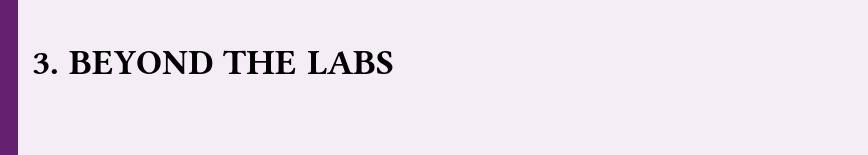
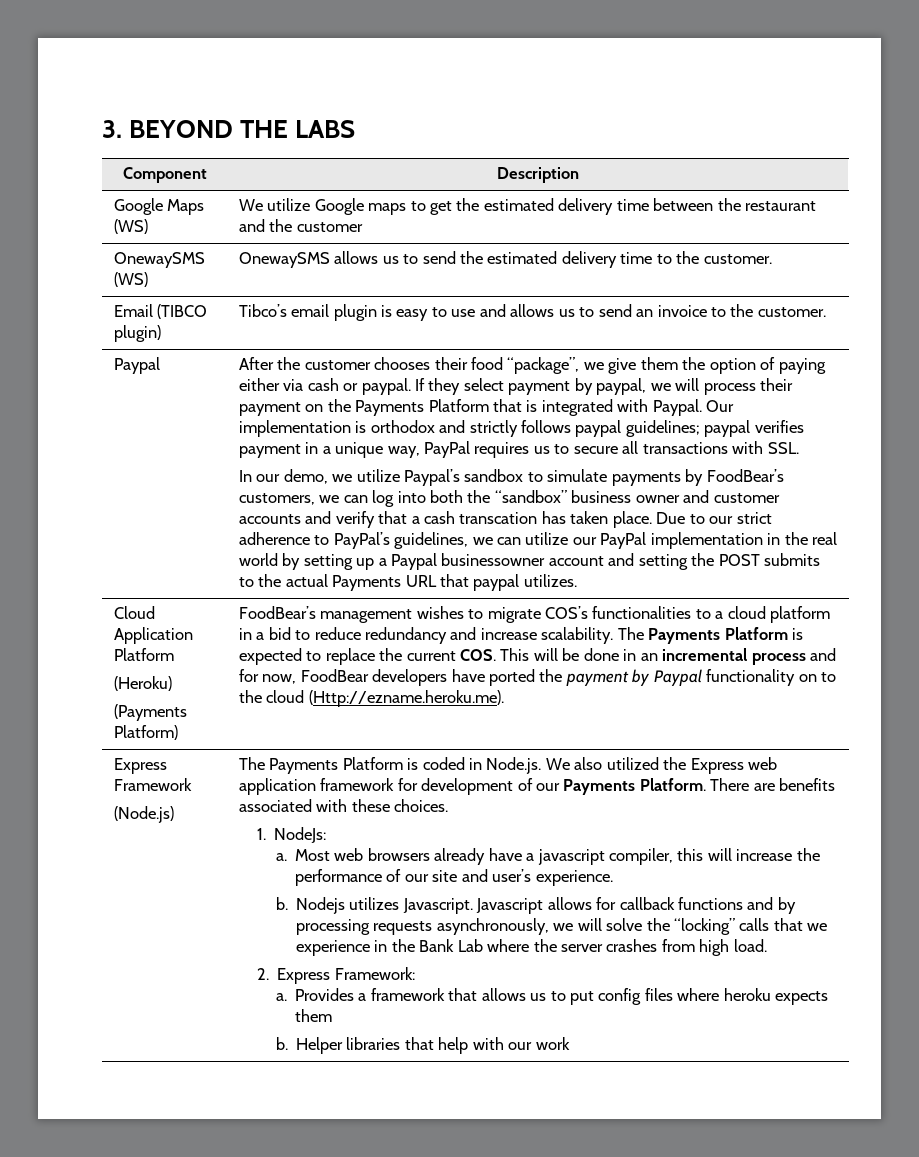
(394, 63) none -> [123,167,207,183] [497,167,579,183] [113,198,205,215] [113,219,148,234] [238,198,817,215] [238,219,363,232] [113,252,205,268] [113,272,148,287] [238,251,772,268] [113,304,208,319] [113,325,161,342] [238,304,826,321] [113,357,160,374] [238,357,826,374] [238,378,794,395] [238,399,735,416] [238,420,804,437] [238,441,799,458] [238,469,784,486] [238,490,780,507] [238,511,772,528] [238,532,838,549] [238,553,821,570] [238,574,577,591] [113,606,155,619] [113,627,193,644] [113,648,174,661] [113,676,172,691] [113,704,187,721] [113,725,178,740] [238,606,831,623] [238,627,804,644] [238,648,837,665] [238,669,837,686] [238,690,504,707] [113,758,167,774] [113,778,192,791] [113,806,174,823] [238,757,778,774] [238,778,836,795] [238,799,449,812] [257,827,327,843] [275,848,820,865] [294,869,613,886] [275,897,796,914] [295,918,828,935] [295,939,767,956] [257,967,415,984] [275,988,829,1005] [294,1009,332,1022] [275,1037,570,1054] // Component | Description // Google Maps (WS) | We utilize Google maps to get the estimated delivery time between the restaurant and the customer // OnewaySMS (WS) | OnewaySMS allows us to send the estimated delivery time to the customer. // Email (TIBCO plugin) | Tibco’s email plugin is easy to use and allows us to send an invoice to the customer. // Paypal | After the customer chooses their food “package”, we give them the option of paying either via cash or paypal. If they select payment by paypal, we will process their payment on the Payments Platform that is integrated with Paypal. Our implementation is orthodox and strictly follows paypal guidelines; paypal verifies payment in a unique way, PayPal requires us to secure all transactions with SSL. // In our demo, we utilize Paypal’s sandbox to simulate payments by FoodBear’s customers, we can log into both the “sandbox” business owner and customer accounts and verify that a cash transcation has taken place. Due to our strict adherence to PayPal’s guidelines, we can utilize our PayPal implementation in the real world by setting up a Paypal businessowner account and setting the POST submits to the actual Payments URL that paypal utilizes. // Cloud Application Platform // (Heroku) // (Payments Platform) | FoodBear’s management wishes to migrate COS’s functionalities to a cloud platform in a bid to reduce redundancy and increase scalability. The Payments Platform is expected to replace the current COS. This will be done in an incremental process and for now, FoodBear developers have ported the payment by Paypal functionality on to the cloud (Http://ezname.heroku.me). // Express Framework // (Node.js) | The Payments Platform is coded in Node.js. We also utilized the Express web application framework for development of our Payments Platform. There are benefits associated with these choices. // 1. NodeJs: // a. Most web browsers already have a javascript compiler, this will increase the performance of our site and user’s experience. // b. Nodejs utilizes Javascript. Javascript allows for callback functions and by processing requests asynchronously, we will solve the “locking” calls that we experience in the Bank Lab where the server crashes from high load. // 2. Express Framework: // a. Provides a framework that allows us to put config files where heroku expects them // b. Helper libraries that help with our work

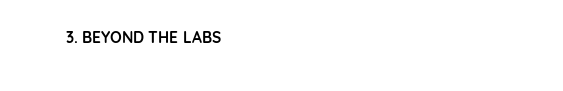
[123,167,207,183] [497,167,579,183] [113,198,205,215] [113,219,148,234] [238,198,817,215] [238,219,363,232] [113,252,205,268] [113,272,148,287] [238,251,772,268] [113,304,208,319] [113,325,161,342] [238,304,826,321] [113,357,160,374] [238,357,826,374] [238,378,794,395] [238,399,735,416] [238,420,804,437] [238,441,799,458] [238,469,784,486] [238,490,780,507] [238,511,772,528] [238,532,838,549] [238,553,821,570] [238,574,577,591] [113,606,155,619] [113,627,193,644] [113,648,174,661] [113,676,172,691] [113,704,187,721] [113,725,178,740] [238,606,831,623] [238,627,804,644] [238,648,837,665] [238,669,837,686] [238,690,504,707] [113,758,167,774] [113,778,192,791] [113,806,174,823] [238,757,778,774] [238,778,836,795] [238,799,449,812] [257,827,327,843] [275,848,820,865] [294,869,613,886] [275,897,796,914] [295,918,828,935] [295,939,767,956] [257,967,415,984] [275,988,829,1005] [294,1009,332,1022] [275,1037,570,1054] // Component | Description // Google Maps (WS) | We utilize Google maps to get the estimated delivery time between the restaurant and the customer // OnewaySMS (WS) | OnewaySMS allows us to send the estimated delivery time to the customer. // Email (TIBCO plugin) | Tibco’s email plugin is easy to use and allows us to send an invoice to the customer. // Paypal | After the customer chooses their food “package”, we give them the option of paying either via cash or paypal. If they select payment by paypal, we will process their payment on the Payments Platform that is integrated with Paypal. Our implementation is orthodox and strictly follows paypal guidelines; paypal verifies payment in a unique way, PayPal requires us to secure all transactions with SSL. // In our demo, we utilize Paypal’s sandbox to simulate payments by FoodBear’s customers, we can log into both the “sandbox” business owner and customer accounts and verify that a cash transcation has taken place. Due to our strict adherence to PayPal’s guidelines, we can utilize our PayPal implementation in the real world by setting up a Paypal businessowner account and setting the POST submits to the actual Payments URL that paypal utilizes. // Cloud Application Platform // (Heroku) // (Payments Platform) | FoodBear’s management wishes to migrate COS’s functionalities to a cloud platform in a bid to reduce redundancy and increase scalability. The Payments Platform is expected to replace the current COS. This will be done in an incremental process and for now, FoodBear developers have ported the payment by Paypal functionality on to the cloud (Http://ezname.heroku.me). // Express Framework // (Node.js) | The Payments Platform is coded in Node.js. We also utilized the Express web application framework for development of our Payments Platform. There are benefits associated with these choices. // 1. NodeJs: // a. Most web browsers already have a javascript compiler, this will increase the performance of our site and user’s experience. // b. Nodejs utilizes Javascript. Javascript allows for callback functions and by processing requests asynchronously, we will solve the “locking” calls that we experience in the Bank Lab where the server crashes from high load. // 2. Express Framework: // a. Provides a framework that allows us to put config files where heroku expects them // b. Helper libraries that help with our work -> (221, 36) none

